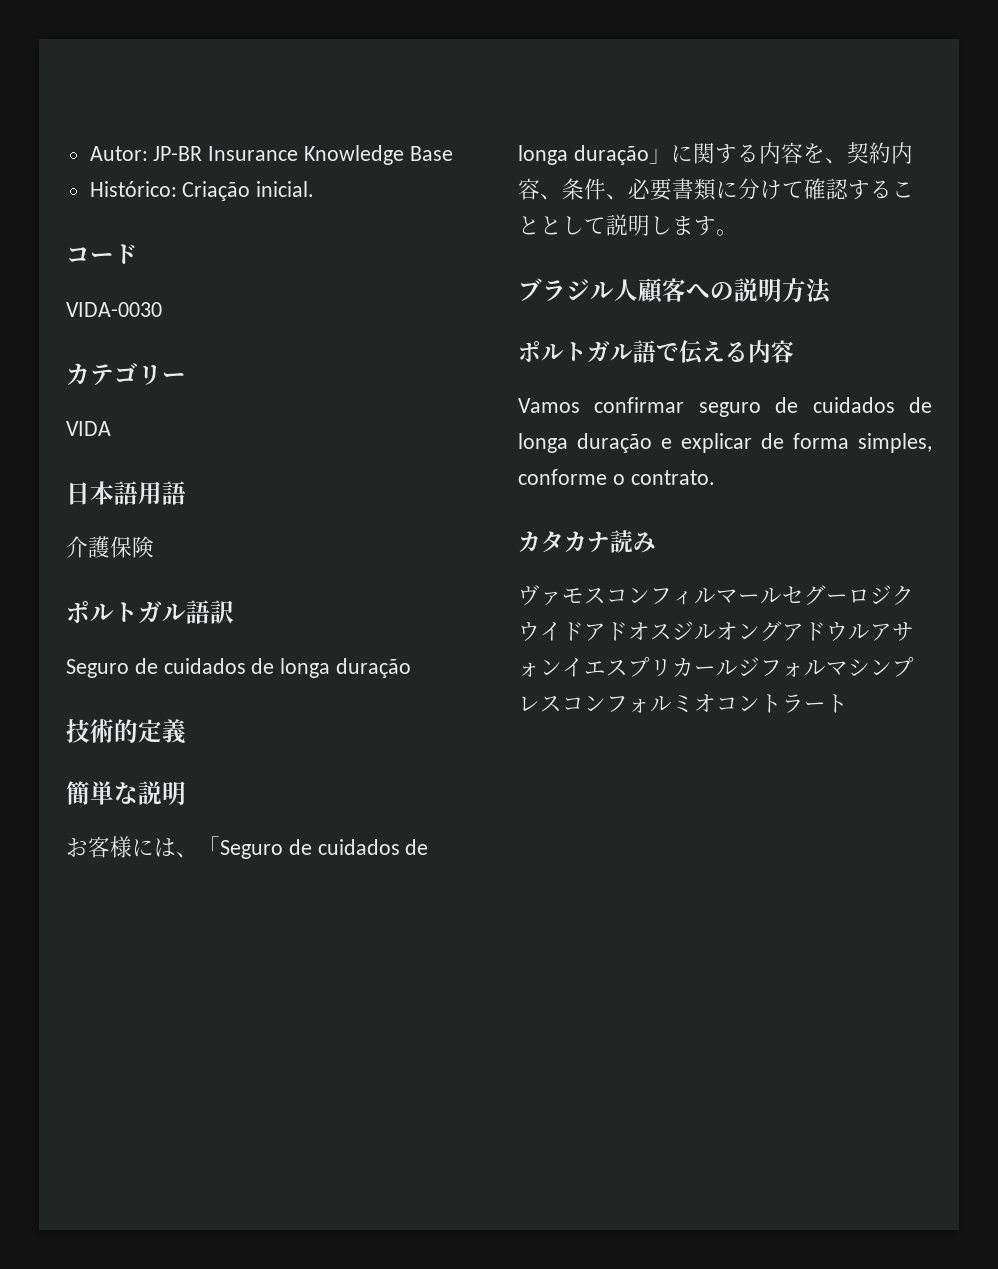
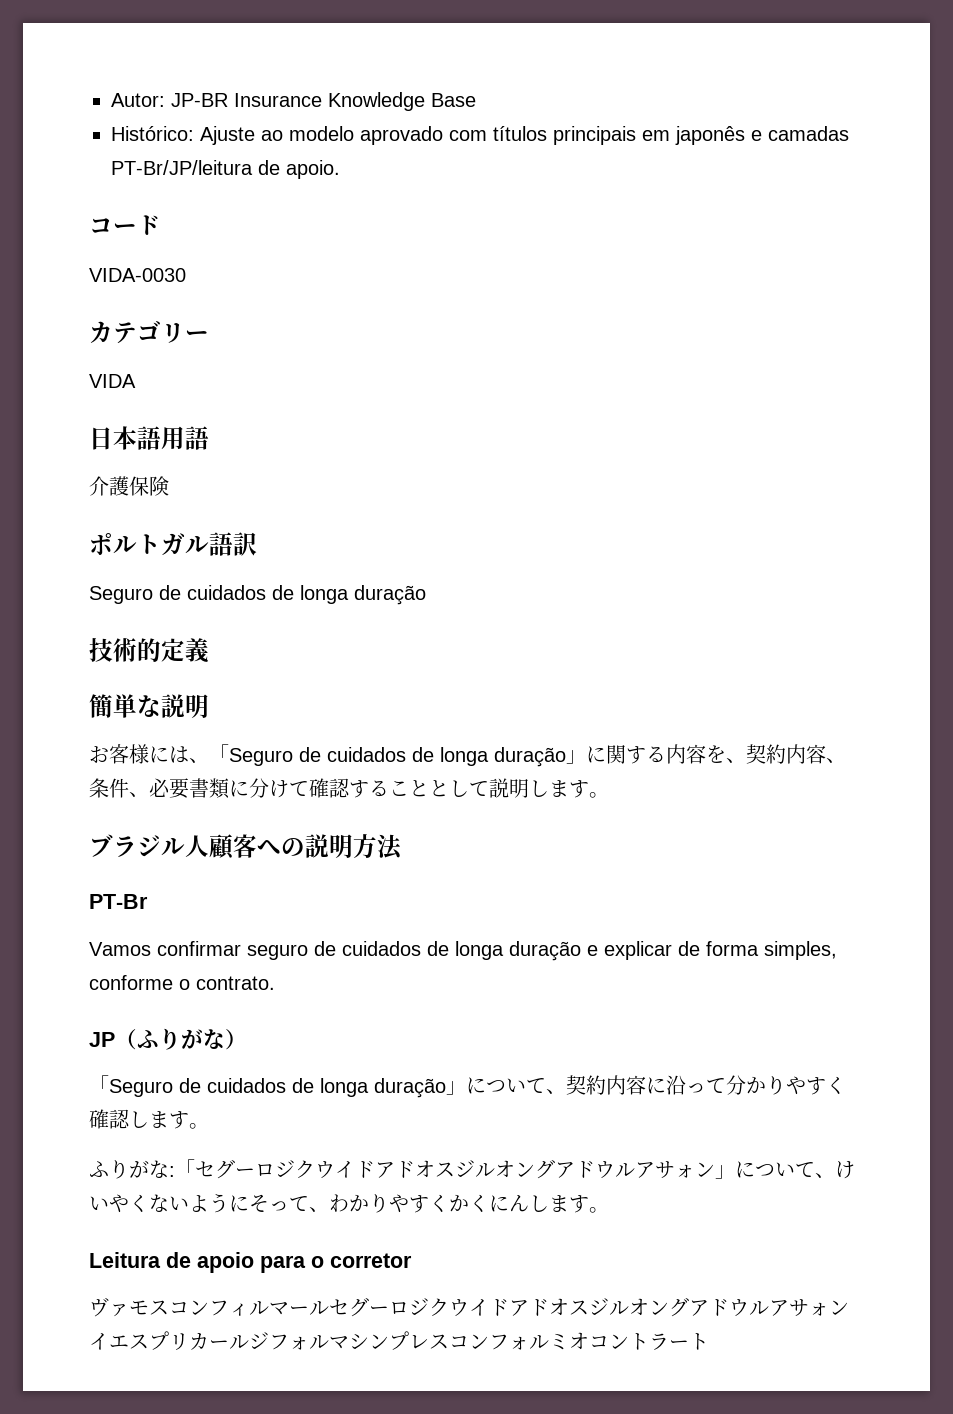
[182,181,315,201] Criação inicial. -> [200,126,849,145] [111,160,340,179] Ajuste ao modelo aprovado com títulos principais em japonês e camadas PT-Br/JP/leitura de apoio.
[518,340,794,365] ポルトガル語で伝える内容 -> [89,894,148,909] PT-Br
[518,530,656,553] カタカナ読み -> [89,1028,247,1050] [89,1075,846,1098] [89,1109,209,1129] [89,1159,855,1179] [89,1193,609,1213] [89,1252,412,1273] JP（ふりがな） // 「Seguro de cuidados de longa duração」について、契約内容に沿って分かりやすく確認します。 // ふりがな:「セグーロジクウイドアドオスジルオングアドウルアサォン」について、けいやくないようにそって、わかりやすくかくにんします。 // Leitura de apoio para o corretor

